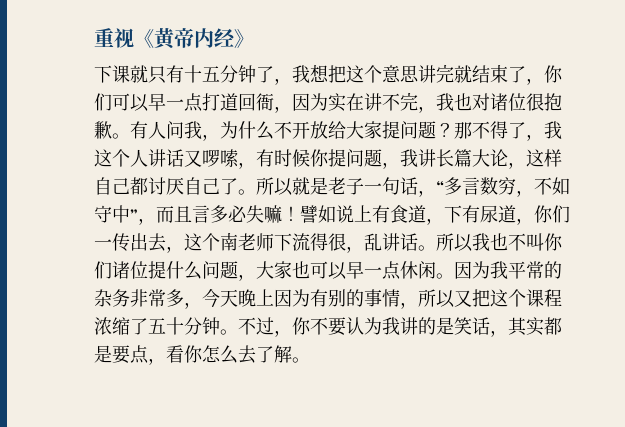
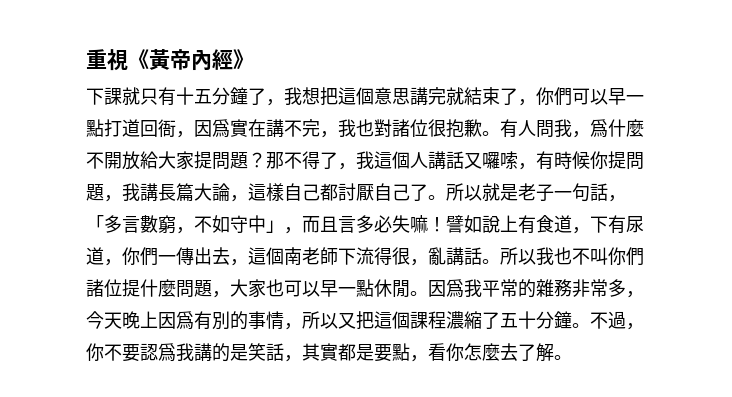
[114,28,235,50] 视《黄帝内经 -> [107,49,233,71] 視《黃帝內經
[112,65,130,83] 课 -> [104,87,122,105] 課
[238,65,256,83] 钟 -> [230,87,248,105] 鐘
[346,64,490,83] 这个意思讲完就结 -> [338,87,482,105] 這個意思講完就結
[94,93,203,112] 们可以早一点 -> [554,87,644,106] [86,119,104,137] 們可以早一點
[310,93,382,112] 为实在讲 -> [212,119,284,138] 爲實在講
[472,93,508,111] 对诸 -> [374,119,410,137] 對諸
[166,121,562,141] [94,149,562,169] [94,177,184,195] 问我，为什么不开放给大家提问题？那不得了，我这个人讲话又啰嗦，有时候你提问题，我讲长篇大论，这样自己都讨厌 -> [536,119,644,138] [86,151,644,170] [86,183,374,202] 問我，爲什麼不開放給大家提問題？那不得了，我這個人講話又囉嗦，有時候你提問題，我講長篇大論，這樣自己都討厭
[400,177,516,197] 话，“多言数穷 -> [590,183,626,202] [86,215,176,234] 話，「多言數窮
[130,209,138,221] ” -> [266,220,284,233] 」
[336,205,354,223] 说 -> [482,215,500,233] 說
[552,205,570,223] [94,232,274,253] 们一传出去，这个南老师 -> [140,247,338,266] 們一傳出去，這個南老師
[364,233,418,251] 乱讲话 -> [428,247,482,265] 亂講話
[94,261,238,280] 们诸位提什么问题 -> [626,247,644,266] [86,279,212,298] 們諸位提什麼問題
[382,261,490,280] 点休闲。因为 -> [356,279,464,298] 點休閒。因爲
[94,289,130,307] 杂务 -> [536,279,572,297] 雜務
[292,289,346,307] 为有别 -> [176,311,230,330] 爲有別
[490,289,562,307] [94,317,562,337] [94,345,149,364] 这个课程浓缩了五十分钟。不过，你不要认为我讲的是笑话，其实都是要点 -> [374,311,644,330] [86,343,410,362] 這個課程濃縮了五十分鐘。不過，你不要認爲我講的是笑話，其實都是要點
[220,345,238,364] 么 -> [482,343,500,361] 麼

